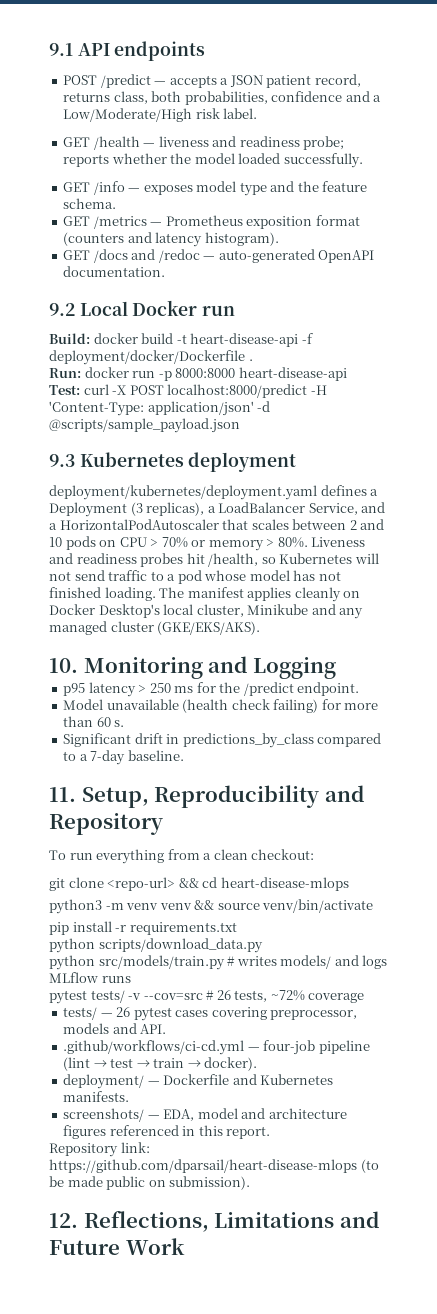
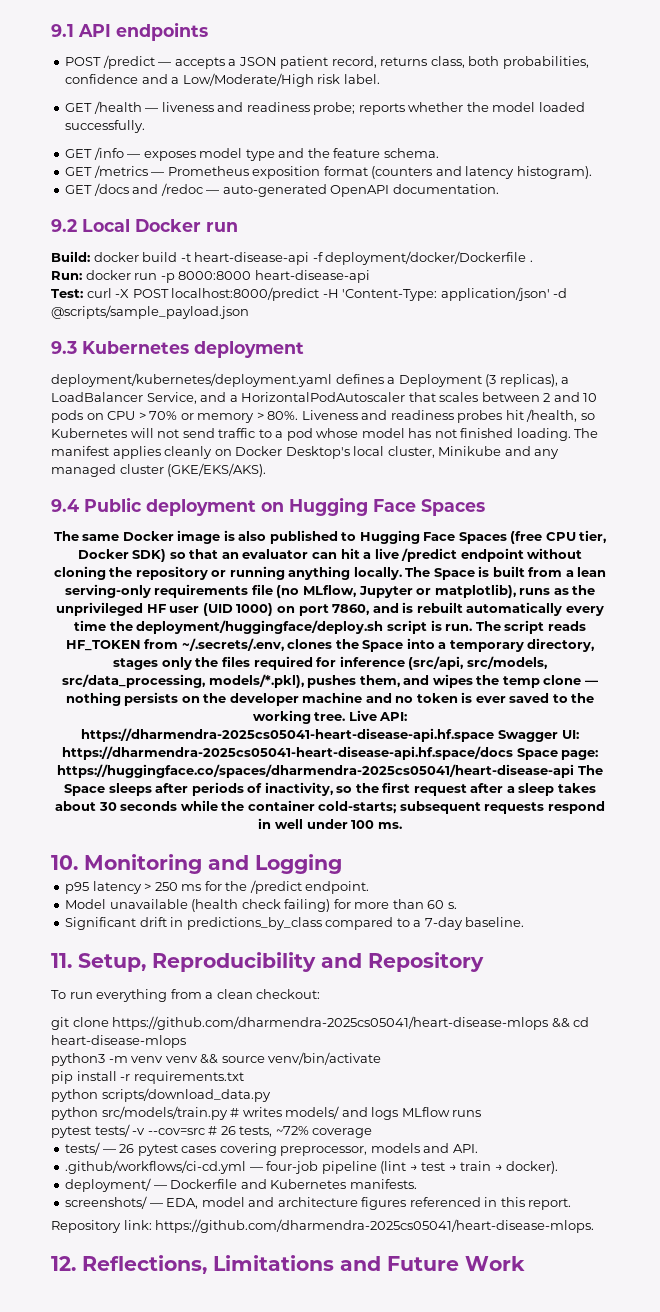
(261, 628) none -> [51,497,485,516] [53,530,607,544] [77,548,583,562] [53,566,607,580] [64,584,596,598] [56,602,604,616] [74,620,586,634] [65,638,595,652] [113,656,547,670] [62,674,598,688] [65,692,595,706] [252,710,408,724] [81,728,579,742] [61,746,599,760] [57,764,603,778] [64,782,596,796] [55,800,605,814] [258,818,402,829] // 9.4 Public deployment on Hugging Face Spaces // The same Docker image is also published to Hugging Face Spaces (free CPU tier, Docker SDK) so that an evaluator can hit a live /predict endpoint without cloning the repository or running anything locally. The Space is built from a lean serving-only requirements file (no MLflow, Jupyter or matplotlib), runs as the unprivileged HF user (UID 1000) on port 7860, and is rebuilt automatically every time the deployment/huggingface/deploy.sh script is run. The script reads HF_TOKEN from ~/.secrets/.env, clones the Space into a temporary directory, stages only the files required for inference (src/api, src/models, src/data_processing, models/*.pkl), pushes them, and wipes the temp clone — nothing persists on the developer machine and no token is ever saved to the working tree. Live API: https://dharmendra-2025cs05041-heart-disease-api.hf.space Swagger UI: https://dharmendra-2025cs05041-heart-disease-api.hf.space/docs Space page: https://huggingface.co/spaces/dharmendra-2025cs05041/heart-disease-api The Space sleeps after periods of inactivity, so the first request after a sleep takes about 30 seconds while the container cold-starts; subsequent requests respond in well under 100 ms.
[107,877,176,891] <repo-url> -> [112,1016,549,1030] https://github.com/dharmendra-2025cs05041/heart-disease-mlops
[49,1159,379,1173] [49,1176,251,1190] https://github.com/dparsail/heart-disease-mlops (to be made public on submission). -> [155,1219,595,1233] https://github.com/dharmendra-2025cs05041/heart-disease-mlops.

